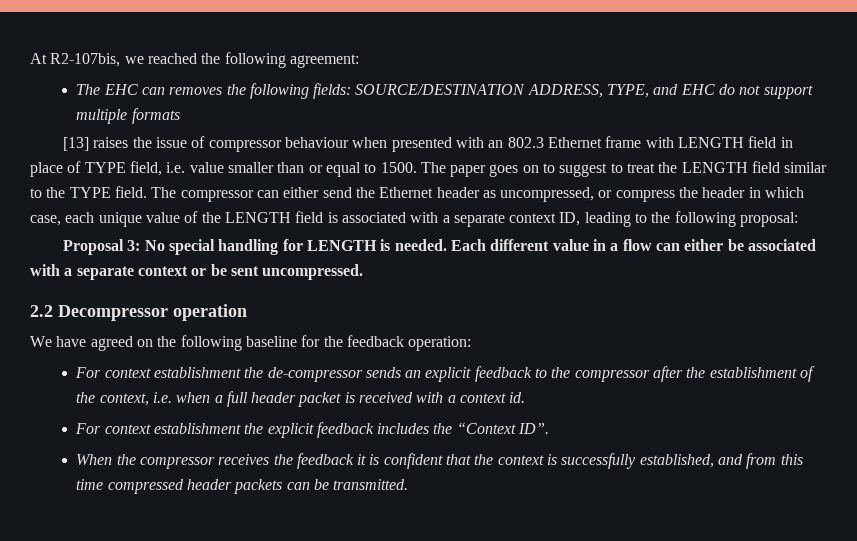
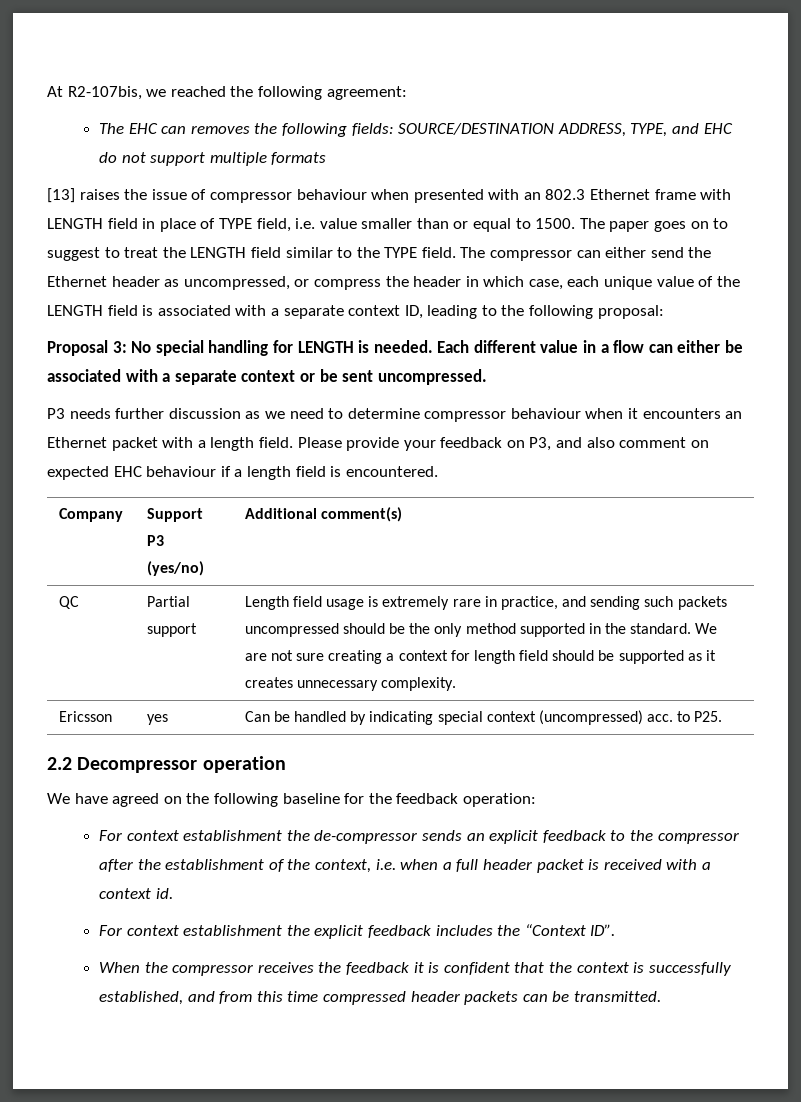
(364, 272) none -> [47,408,743,422] [47,437,709,451] [47,466,438,480] [58,508,123,522] [146,508,203,522] [146,535,164,546] [146,561,204,576] [244,507,402,522] [58,596,79,609] [146,596,190,607] [146,623,197,637] [244,596,727,610] [244,623,718,637] [244,650,717,664] [244,677,456,691] [58,711,112,722] [146,714,168,725] [244,710,723,725] // P3 needs further discussion as we need to determine compressor behaviour when it encounters an Ethernet packet with a length field. Please provide your feedback on P3, and also comment on expected EHC behaviour if a length field is encountered. // Company | Support P3 (yes/no) | Additional comment(s) // QC | Partial support | Length field usage is extremely rare in practice, and sending such packets uncompressed should be the only method supported in the standard. We are not sure creating a context for length field should be supported as it creates unnecessary complexity. // Ericsson | yes | Can be handled by indicating special context (uncompressed) acc. to P25.

